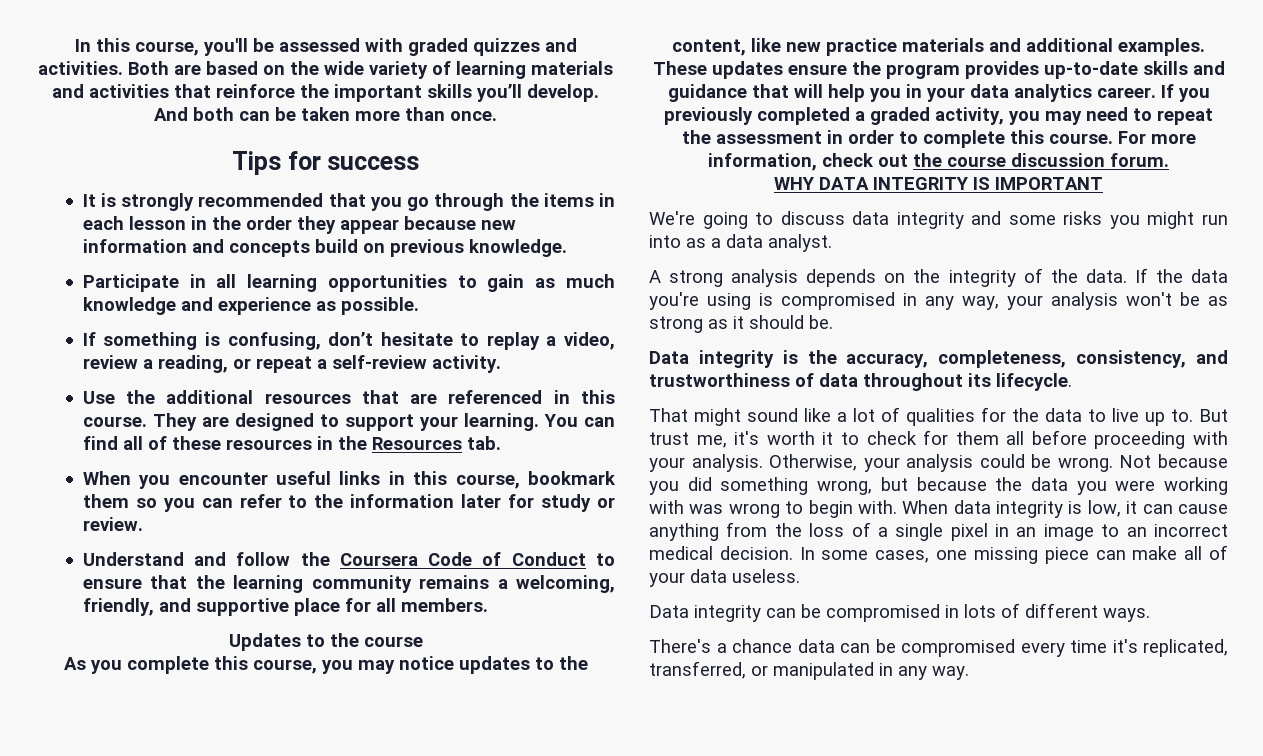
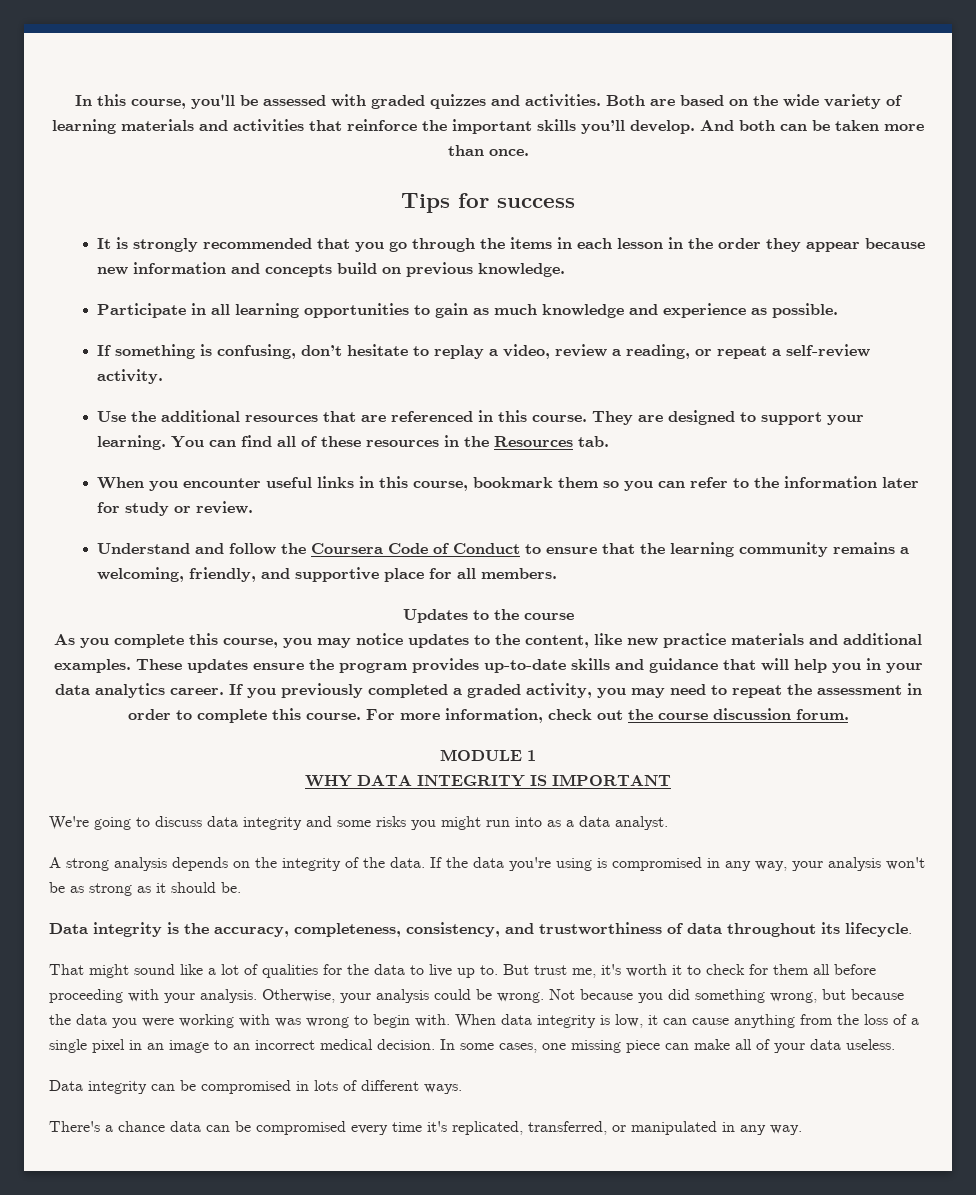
(1169, 160) none -> [440,749,536,761] // MODULE 1

